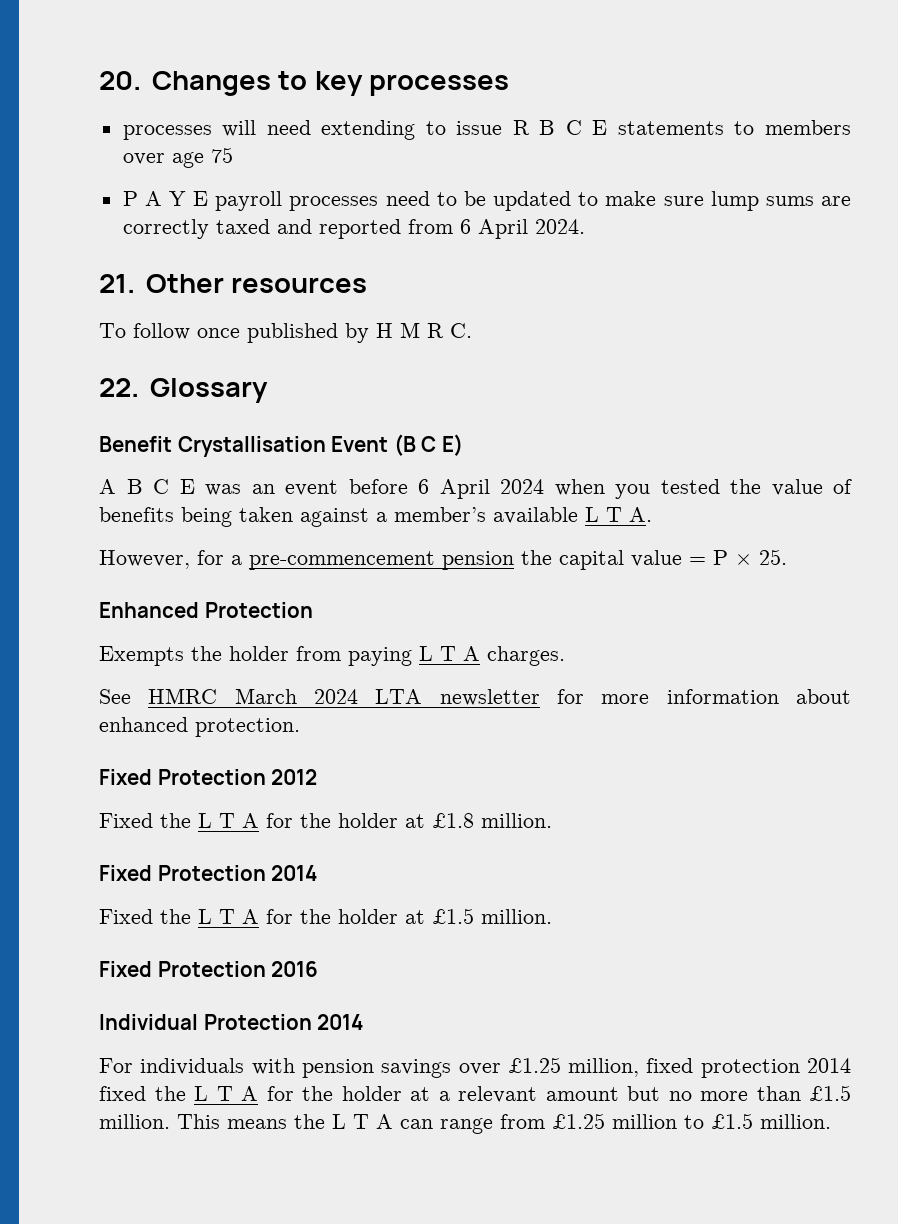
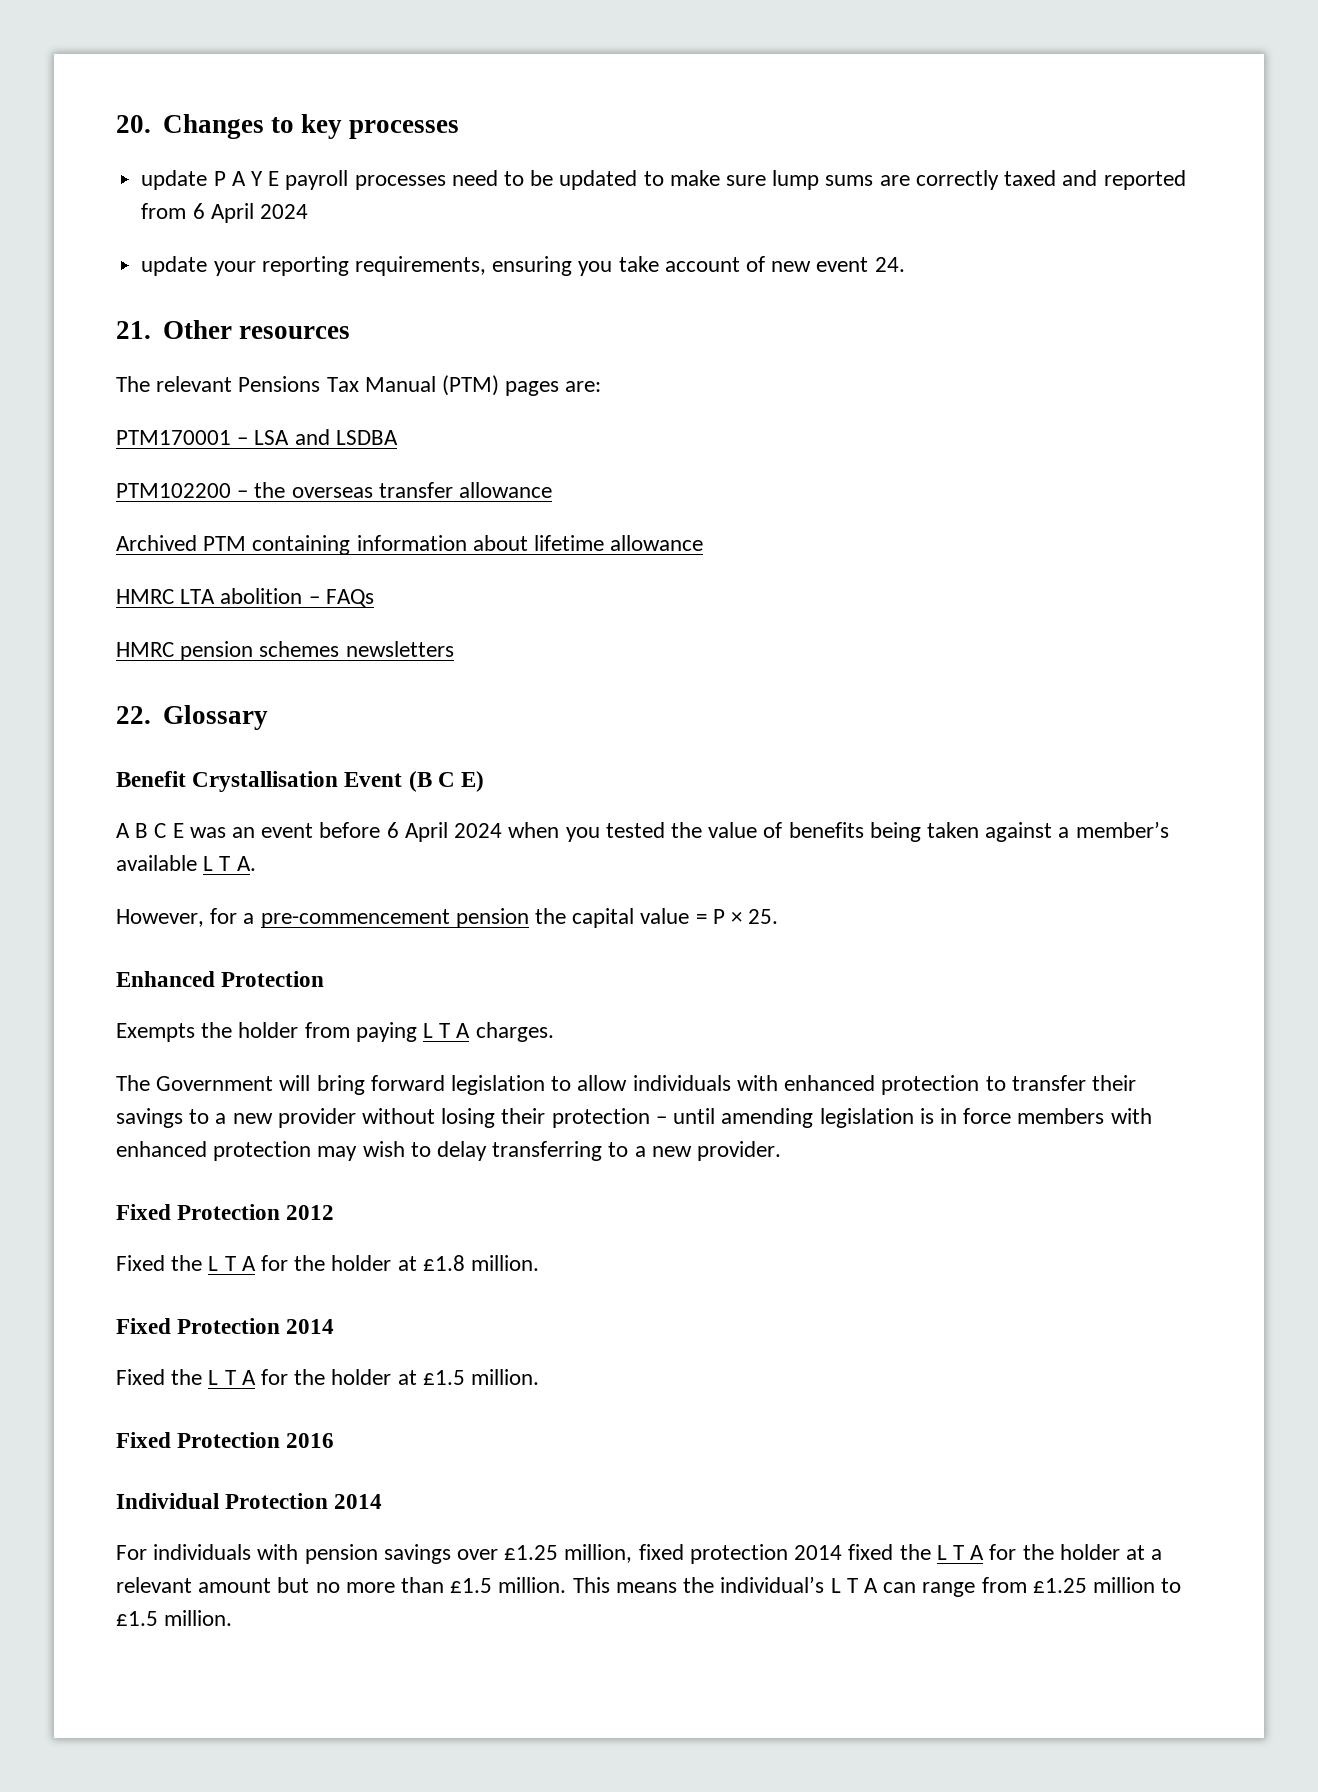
[122,120,852,140] [122,147,233,168] processes will need extending to issue R B C E statements to members over age 75 // -> [141,170,208,190] update
[534,219,585,234] [99,274,368,293] [99,322,472,343] 2024. // 21. Other resources // To follow once published by H M R C. -> [259,204,308,219] [141,256,905,276] [116,320,350,339] [116,375,602,396] [116,429,398,445] [116,482,553,498] [116,535,704,555] [116,588,374,607] [116,641,454,661] 2024 // update your reporting requirements, ensuring you take account of new event 24. // 21. Other resources // The relevant Pensions Tax Manual (PTM) pages are: // PTM170001 – LSA and LSDBA // PTM102200 – the overseas transfer allowance // Archived PTM containing information about lifetime allowance // HMRC LTA abolition – FAQs // HMRC pension schemes newsletters
[99,688,851,706] [99,717,300,737] See HMRC March 2024 LTA newsletter for more information about enhanced protection. -> [116,1075,1136,1095] [116,1108,1152,1128] [116,1141,782,1161] The Government will bring forward legislation to allow individuals with enhanced protection to transfer their savings to a new provider without losing their protection – until amending legislation is in force members with enhanced protection may wish to delay transferring to a new provider.
(325, 1121) none -> [720,1576,825,1593] individual’s

